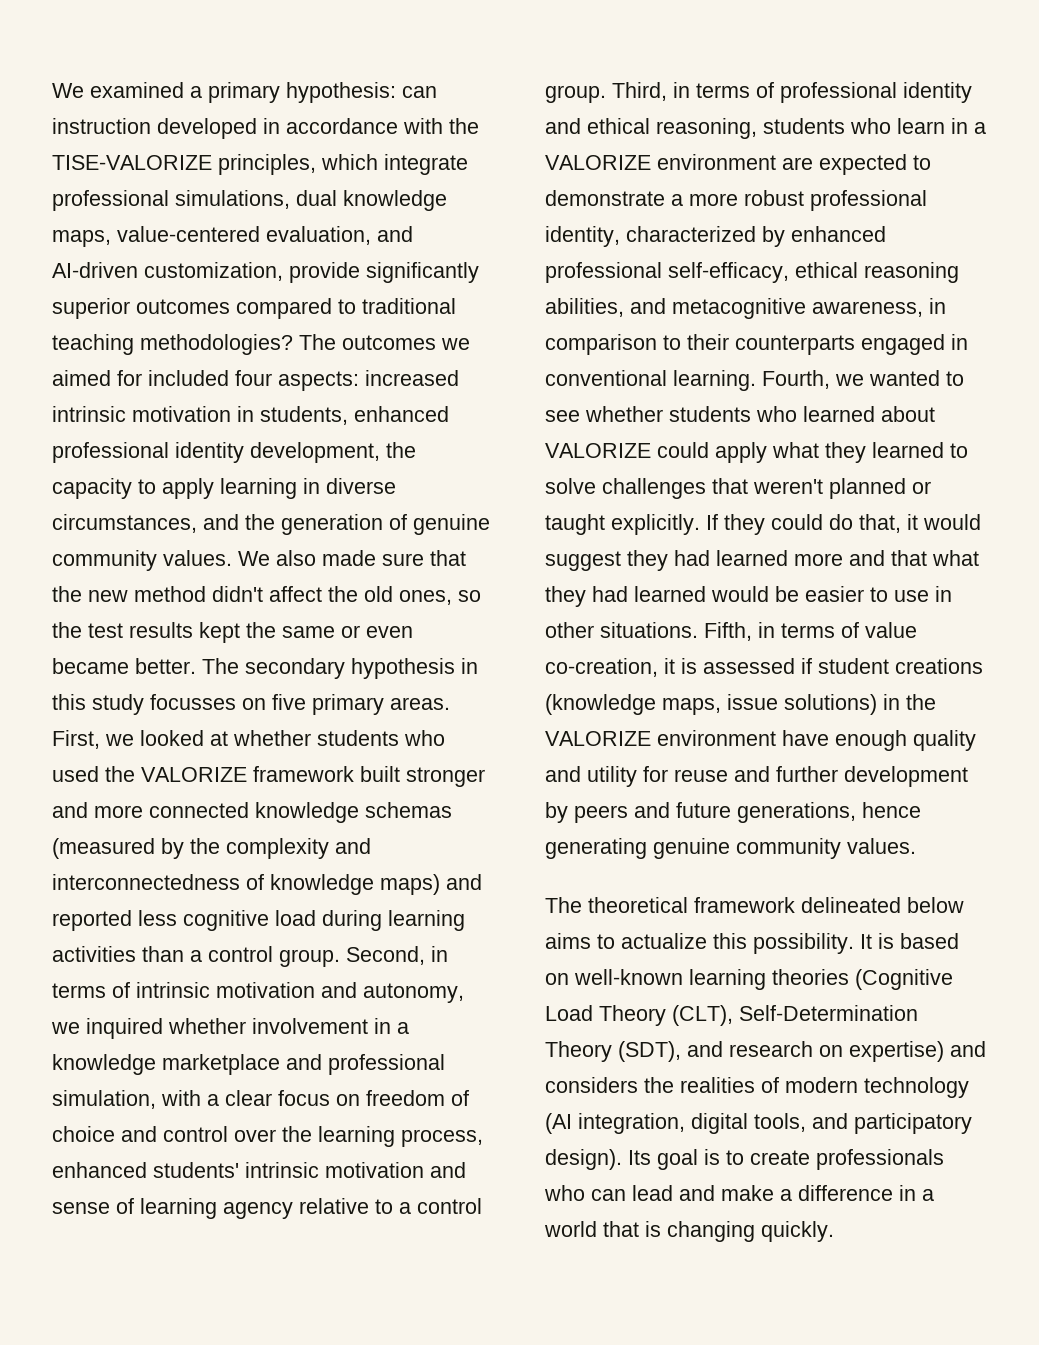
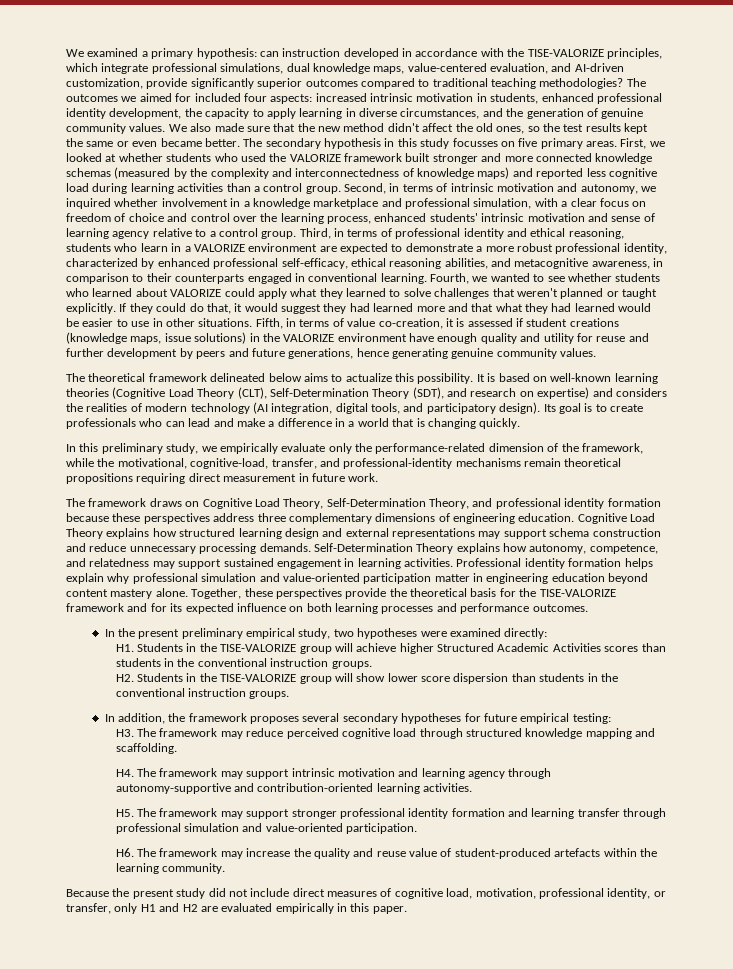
(834, 1231) none -> [66,443,643,454] [66,458,622,469] [66,473,379,484] [66,498,661,509] [66,513,656,524] [66,528,661,539] [66,543,658,554] [66,558,653,569] [66,573,649,584] [66,588,616,599] [66,603,588,614] [104,628,548,639] [115,643,666,654] [115,658,372,669] [115,673,618,684] [115,688,290,699] [104,713,611,724] [115,728,656,739] [115,743,177,754] [115,768,552,779] [115,783,473,794] [115,808,667,819] [115,823,418,834] [115,848,657,859] [115,863,226,874] [66,888,666,899] [66,903,407,914] // In this preliminary study, we empirically evaluate only the performance-related dimension of the framework, while the motivational, cognitive-load, transfer, and professional-identity mechanisms remain theoretical propositions requiring direct measurement in future work. // The framework draws on Cognitive Load Theory, Self-Determination Theory, and professional identity formation because these perspectives address three complementary dimensions of engineering education. Cognitive Load Theory explains how structured learning design and external representations may support schema construction and reduce unnecessary processing demands. Self-Determination Theory explains how autonomy, competence, and relatedness may support sustained engagement in learning activities. Professional identity formation helps explain why professional simulation and value-oriented participation matter in engineering education beyond content mastery alone. Together, these perspectives provide the theoretical basis for the TISE-VALORIZE framework and for its expected influence on both learning processes and performance outcomes. // In the present preliminary empirical study, two hypotheses were examined directly: // H1. Students in the TISE-VALORIZE group will achieve higher Structured Academic Activities scores than students in the conventional instruction groups. // H2. Students in the TISE-VALORIZE group will show lower score dispersion than students in the conventional instruction groups. // In addition, the framework proposes several secondary hypotheses for future empirical testing: // H3. The framework may reduce perceived cognitive load through structured knowledge mapping and scaffolding. // H4. The framework may support intrinsic motivation and learning agency through autonomy-supportive and contribution-oriented learning activities. // H5. The framework may support stronger professional identity formation and learning transfer through professional simulation and value-oriented participation. // H6. The framework may increase the quality and reuse value of student-produced artefacts within the learning community. // Because the present study did not include direct measures of cognitive load, motivation, professional identity, or transfer, only H1 and H2 are evaluated empirically in this paper.

